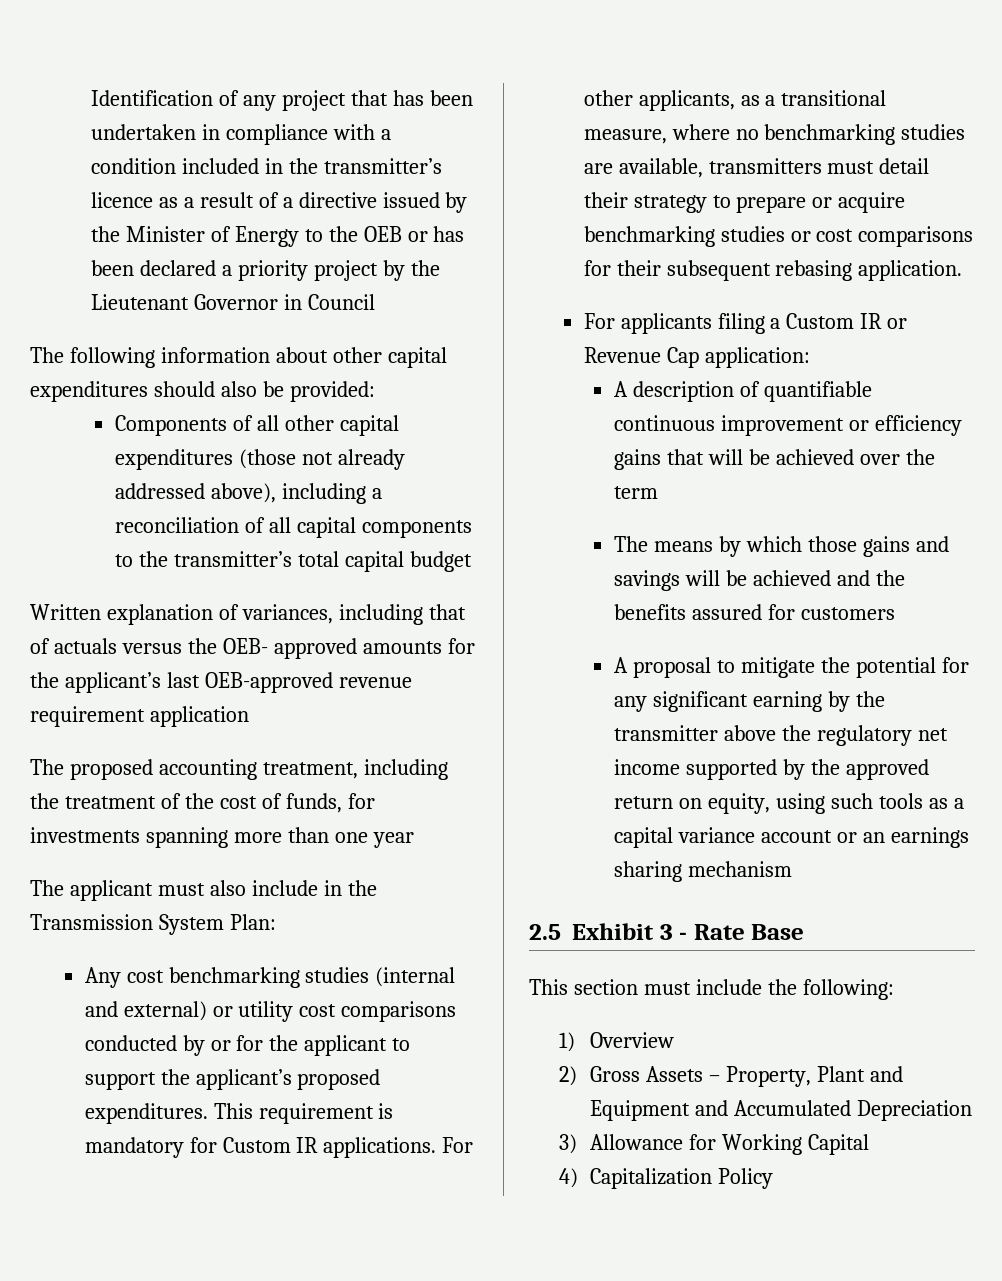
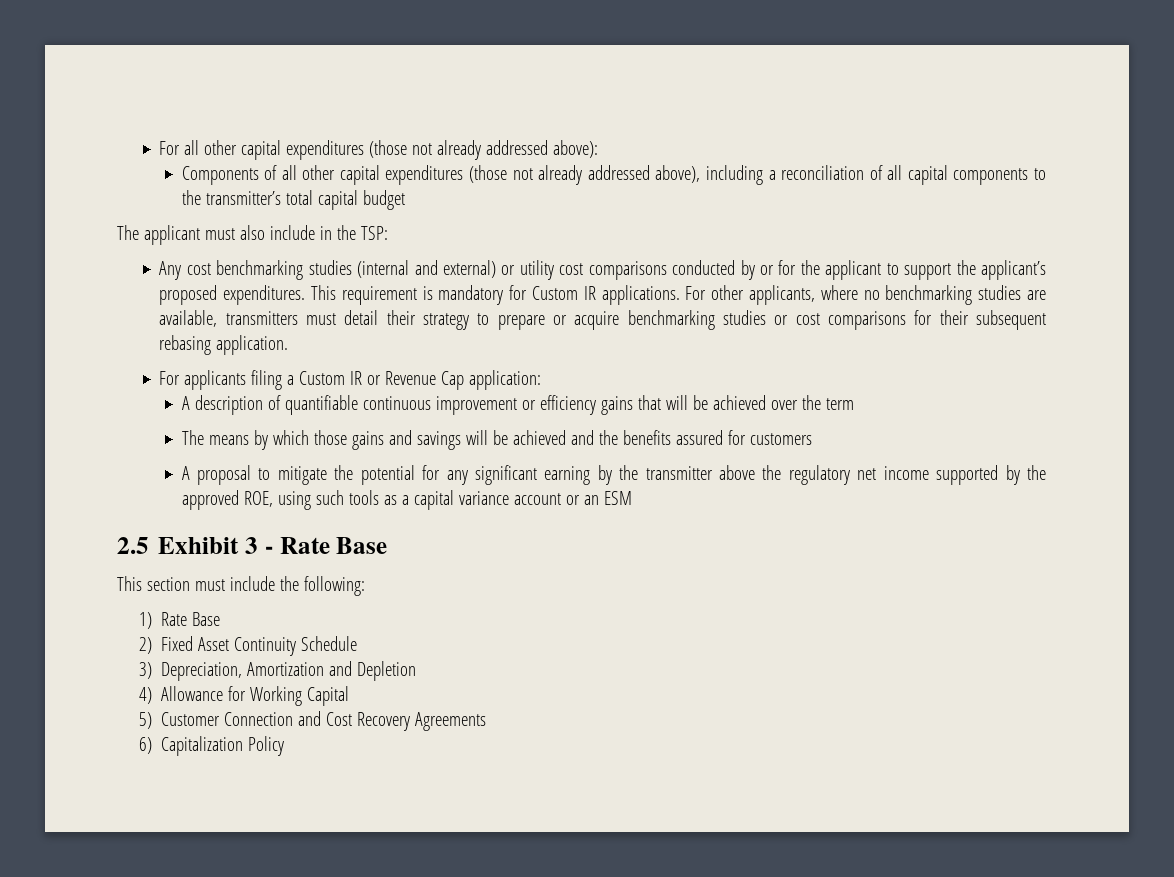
[90,90,473,111] [90,124,391,145] [90,158,442,174] [90,192,468,213] [90,226,465,247] [90,260,440,281] [90,294,375,310] [30,347,447,368] [30,381,375,402] Identification of any project that has been undertaken in compliance with a condition included in the transmitter’s licence as a result of a directive issued by the Minister of Energy to the OEB or has been declared a priority project by the Lieutenant Governor in Council // The following information about other capital expenditures should also be provided: -> [159,140,599,160] For all other capital expenditures (those not already addressed above):
[30,604,466,625] [30,638,475,659] [30,672,412,693] [30,706,249,727] [30,759,448,780] [30,793,375,813] [30,827,414,848] // Written explanation of variances, including that of actuals versus the OEB- approved amounts for the applicant’s last OEB-approved revenue requirement application // The proposed accounting treatment, including the treatment of the cost of funds, for investments spanning more than one year -> (405, 200) none
[30,914,276,935] Transmission System Plan: -> [360,226,388,240] TSP:
[740,90,887,106] [583,129,667,144] as a transitional measure, -> (816, 295) none
[614,793,771,814] return on equity, -> [243,491,273,507] ROE,
[890,827,969,848] [614,861,793,882] earnings sharing mechanism -> [603,491,632,505] ESM
[589,1032,674,1048] Overview -> [161,612,221,626] Rate Base
[589,1066,903,1087] [589,1100,972,1121] [559,1134,869,1155] [559,1168,579,1188] Gross Assets – Property, Plant and Equipment and Accumulated Depreciation // 3) Allowance for Working Capital // 4) -> [161,636,358,656] [139,661,417,681] [139,686,350,706] [139,711,487,731] [139,737,153,754] Fixed Asset Continuity Schedule // 3) Depreciation, Amortization and Depletion // 4) Allowance for Working Capital // 5) Customer Connection and Cost Recovery Agreements // 6)

